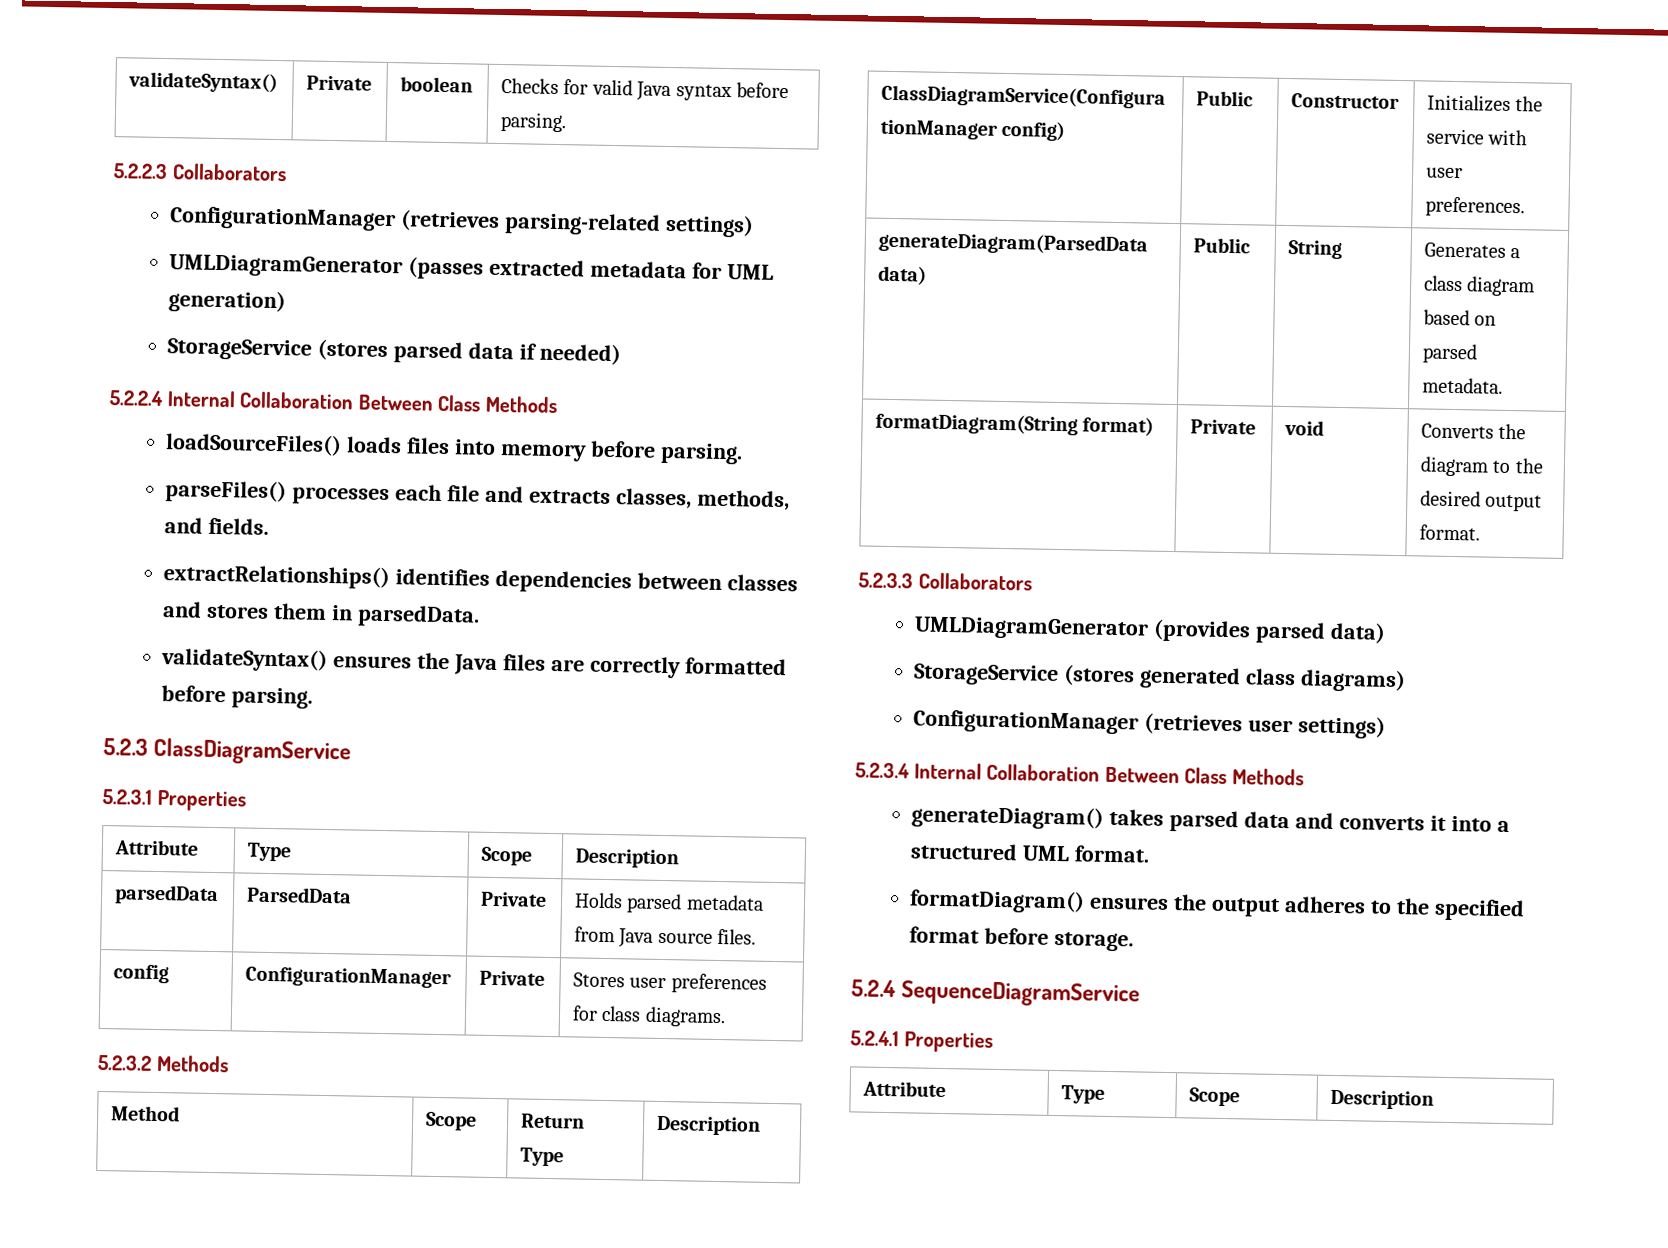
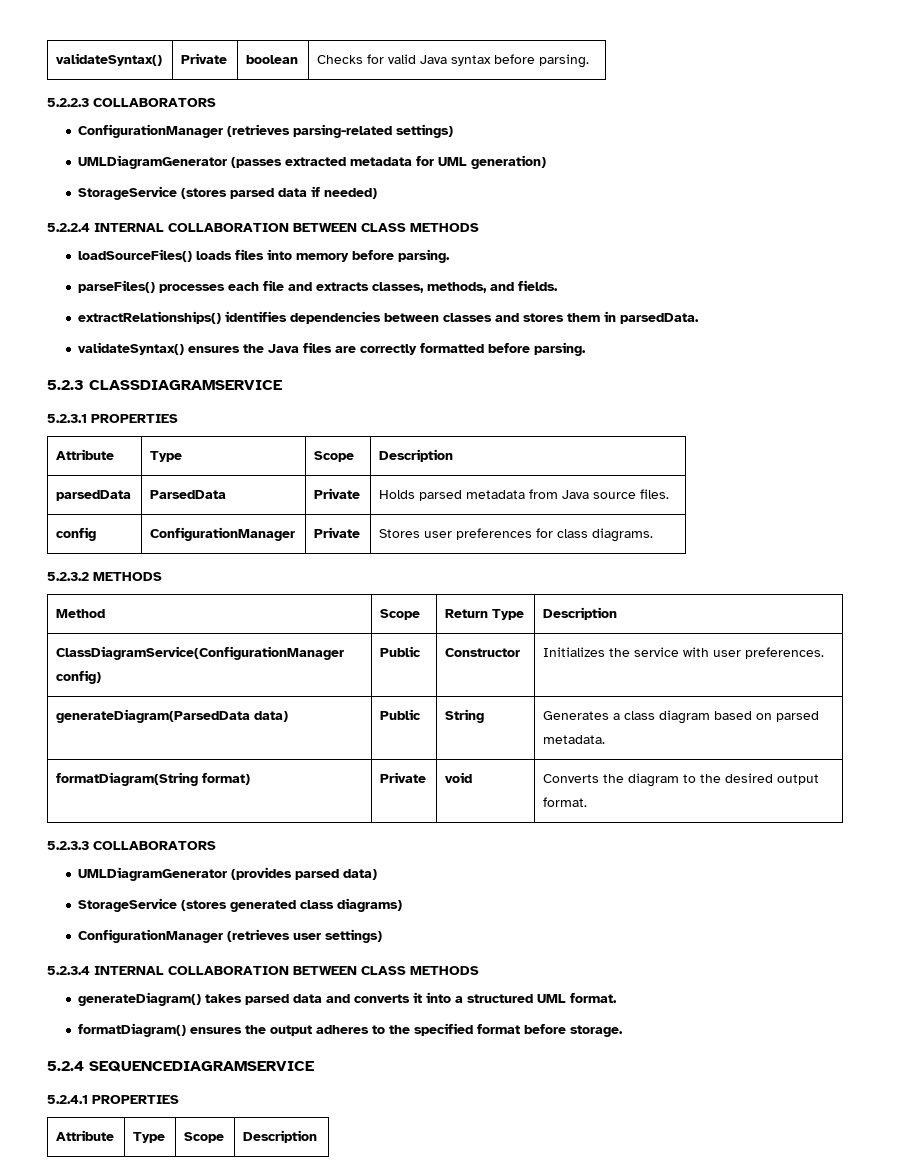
[171,163,287,182] Collaborators -> [93,98,216,107] COLLABORATORS
[166,390,557,414] Internal Collaboration Between Class Methods -> [94,223,479,232] INTERNAL COLLABORATION BETWEEN CLASS METHODS
[153,737,352,766] ClassDiagramService -> [89,380,282,390] CLASSDIAGRAMSERVICE
[156,789,246,812] Properties -> [91,414,178,423] PROPERTIES
[155,1055,229,1073] Methods -> [93,572,162,581] METHODS
[917,572,1032,591] Collaborators -> [93,841,216,850] COLLABORATORS
[913,762,1304,786] Internal Collaboration Between Class Methods -> [94,966,479,975] INTERNAL COLLABORATION BETWEEN CLASS METHODS
[901,980,1141,1008] SequenceDiagramService -> [89,1061,314,1072] SEQUENCEDIAGRAMSERVICE
[903,1031,993,1053] Properties -> [92,1095,179,1104] PROPERTIES

